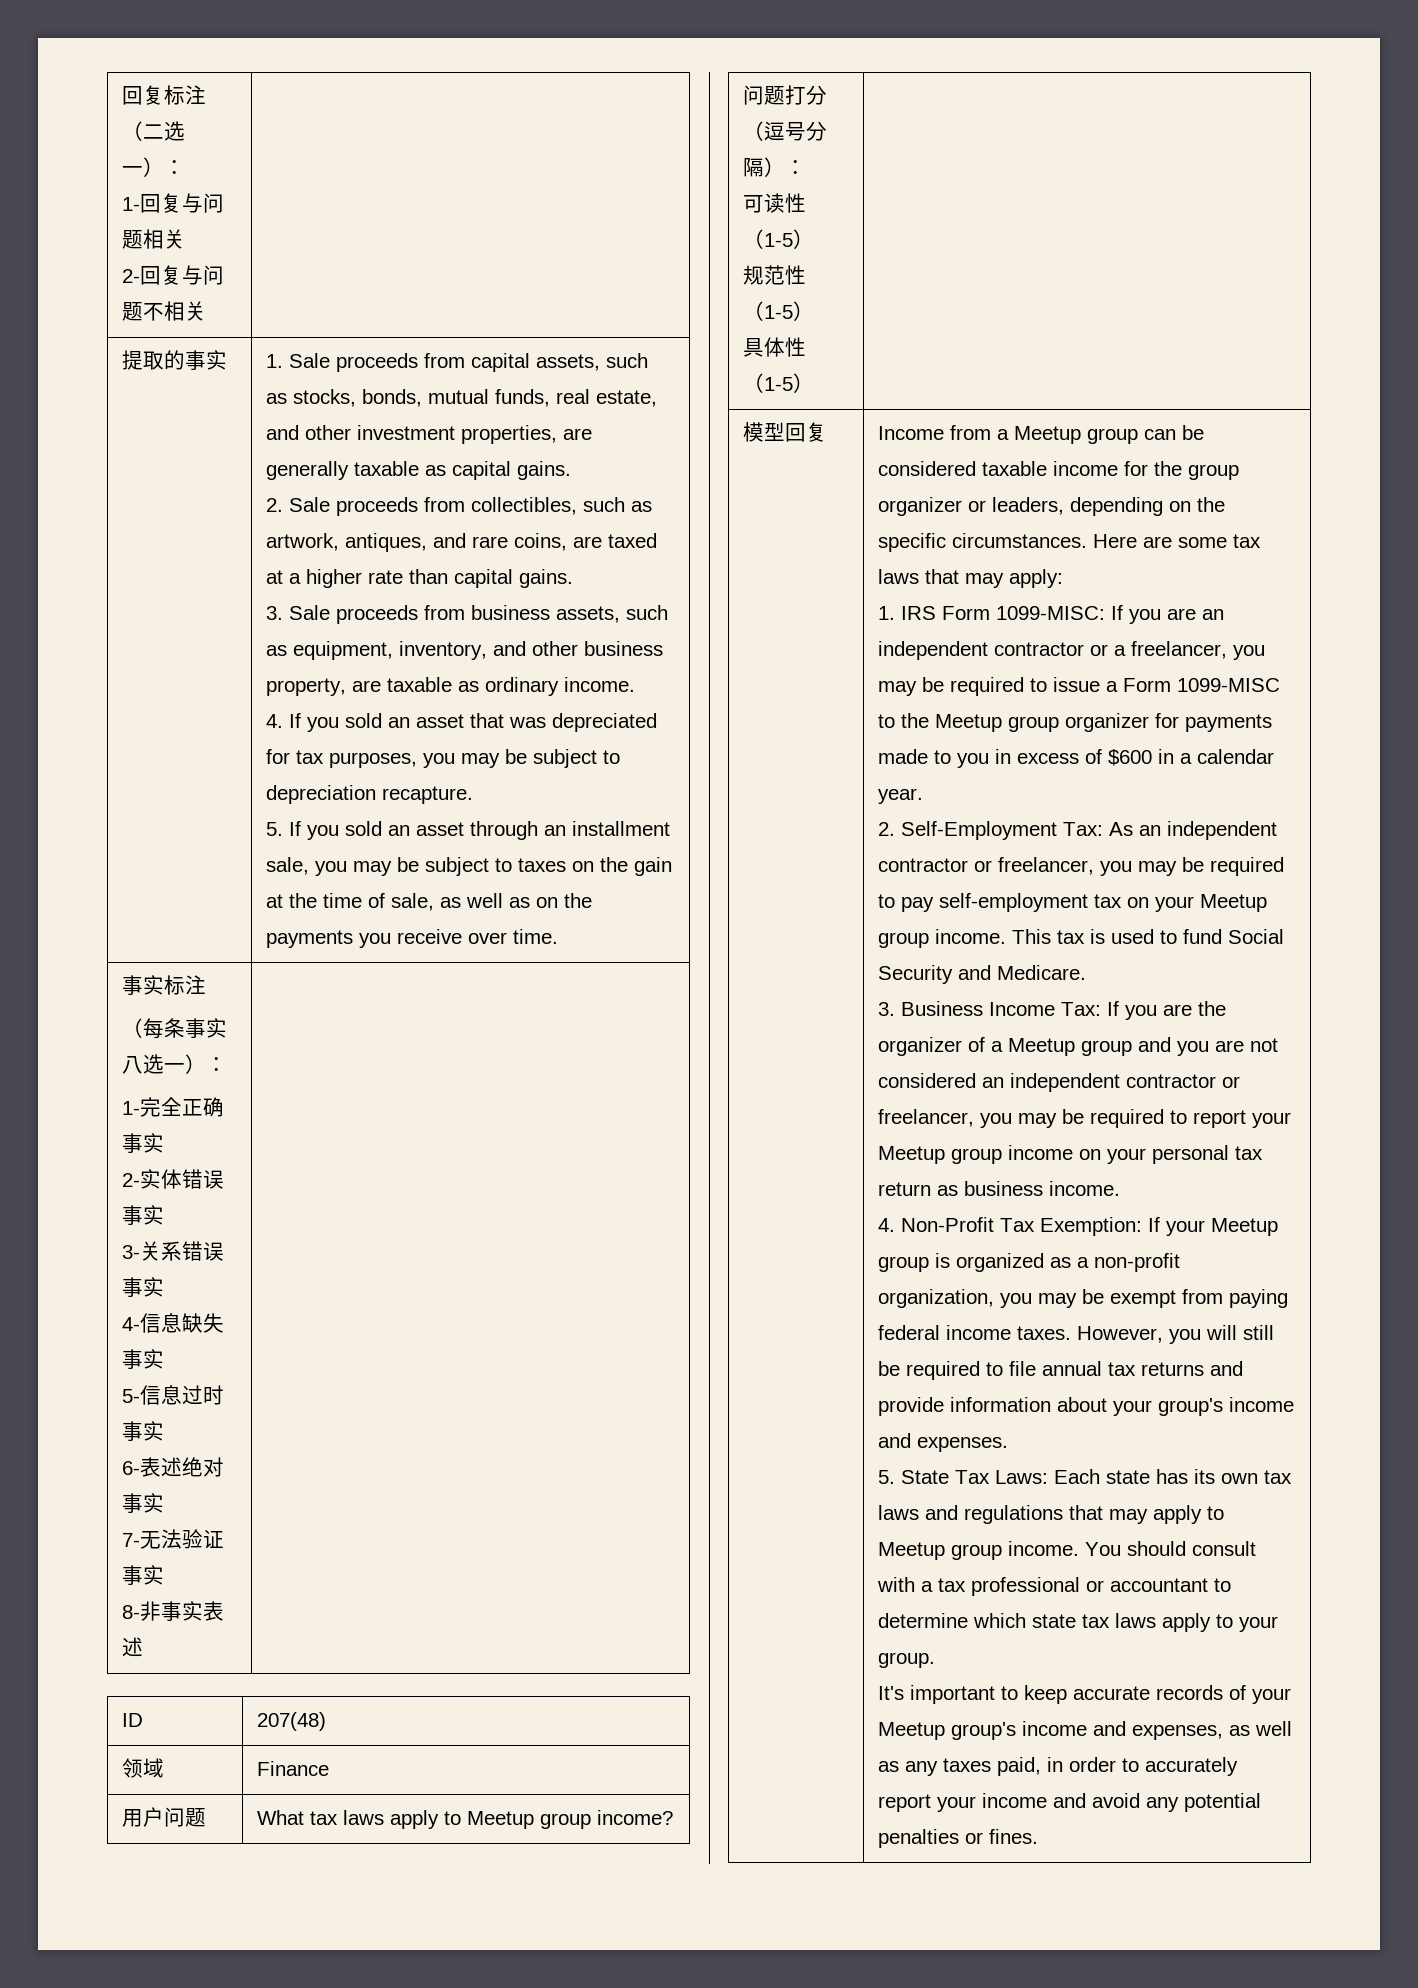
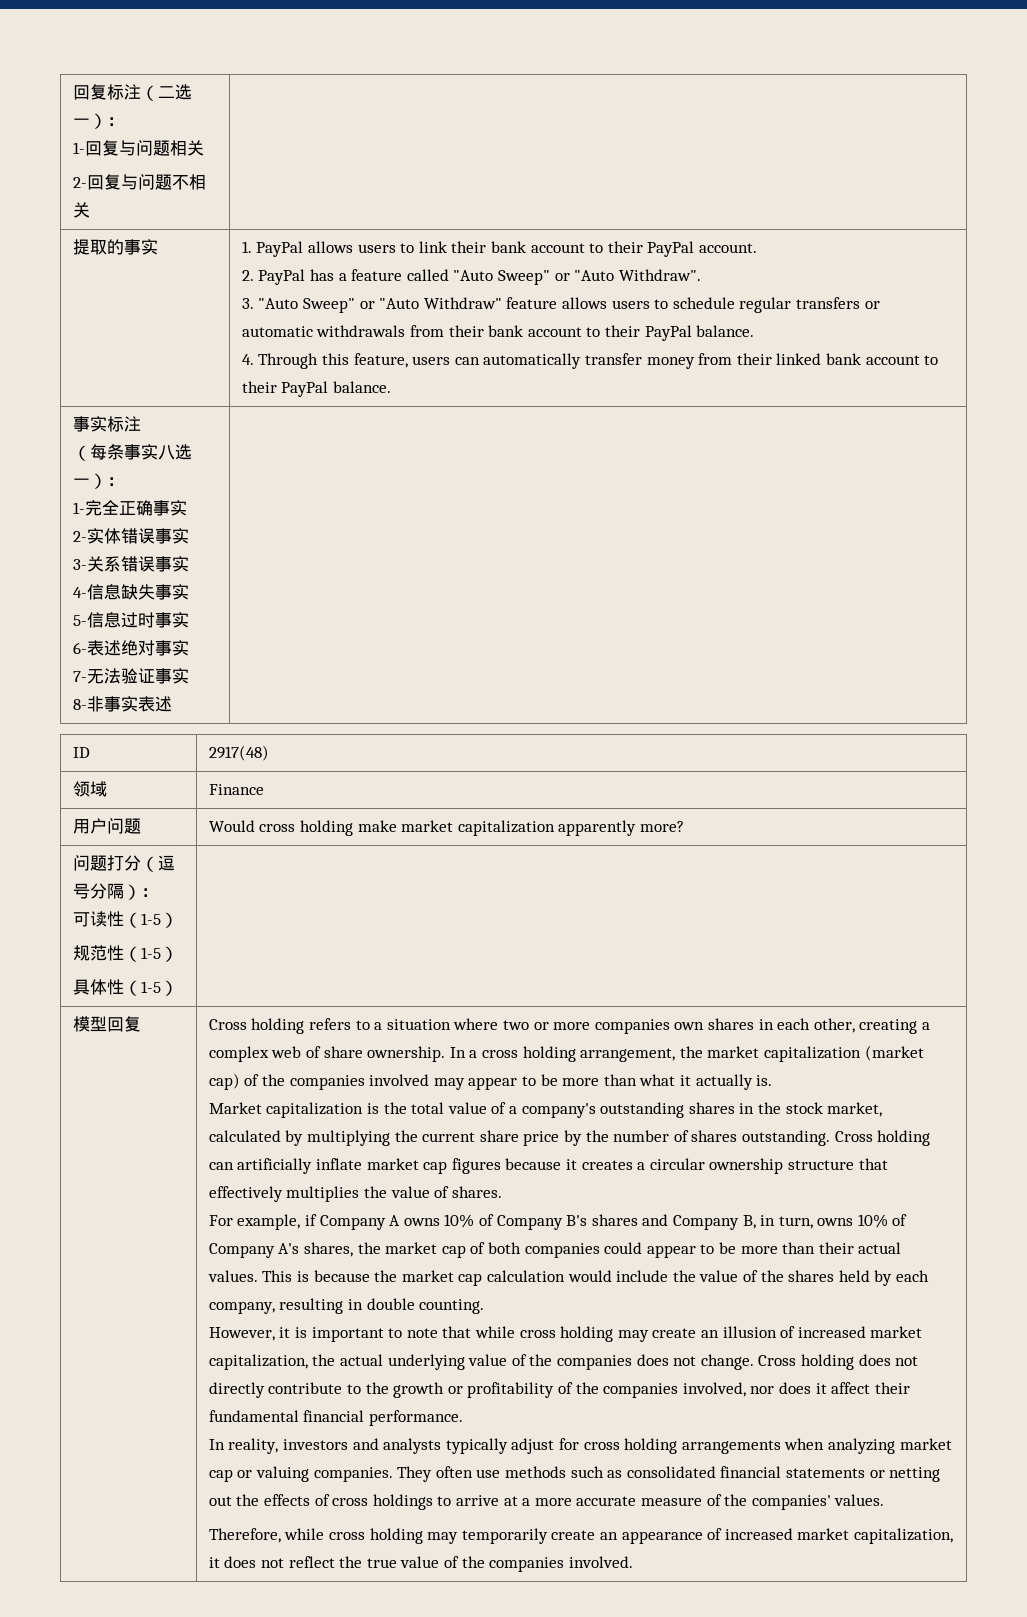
[289,353,649,372] [266,389,658,407] [266,425,593,444] [266,461,572,480] [266,497,653,516] [266,533,658,552] [266,569,574,588] [266,605,669,624] [266,641,664,660] [266,677,636,696] [266,713,658,732] [266,749,621,768] [266,785,474,804] [266,821,671,840] [266,857,673,876] [266,893,593,911] [266,929,559,948] Sale proceeds from capital assets, such as stocks, bonds, mutual funds, real estate, and other investment properties, are generally taxable as capital gains. // 2. Sale proceeds from collectibles, such as artwork, antiques, and rare coins, are taxed at a higher rate than capital gains. // 3. Sale proceeds from business assets, such as equipment, inventory, and other business property, are taxable as ordinary income. // 4. If you sold an asset that was depreciated for tax purposes, you may be subject to depreciation recapture. // 5. If you sold an asset through an installment sale, you may be subject to taxes on the gain at the time of sale, as well as on the payments you receive over time. -> [256,241,757,257] [241,269,701,285] [241,297,880,313] [241,325,755,341] [241,353,939,369] [241,381,392,397] PayPal allows users to link their bank account to their PayPal account. // 2. PayPal has a feature called "Auto Sweep" or "Auto Withdraw". // 3. "Auto Sweep" or "Auto Withdraw" feature allows users to schedule regular transfers or automatic withdrawals from their bank account to their PayPal balance. // 4. Through this feature, users can automatically transfer money from their linked bank account to their PayPal balance.
[257,1712,327,1731] 207(48) -> [208,745,269,761] 2917(48)
[257,1810,674,1829] What tax laws apply to Meetup group income? -> [208,820,684,836] Would cross holding make market capitalization apparently more?
[878,425,1205,444] [878,461,1240,480] [878,497,1226,516] [878,533,1262,552] [878,569,1064,588] [878,605,1225,624] [878,641,1266,660] [878,677,1281,696] [878,713,1273,732] [878,749,1275,768] [878,788,924,804] [878,821,1278,840] [878,857,1285,876] [878,893,1268,912] [878,929,1285,948] [878,965,1087,984] [878,1001,1227,1020] [878,1037,1279,1056] [878,1073,1241,1092] [878,1109,1292,1128] [878,1145,1264,1164] [878,1181,1121,1196] [878,1217,1279,1236] [878,1253,1181,1272] [878,1289,1289,1308] [878,1325,1275,1344] [878,1361,1244,1380] [878,1397,1295,1416] [878,1433,1009,1452] [878,1469,1293,1484] [878,1505,1225,1524] [878,1541,1257,1560] [877,1577,1232,1596] [878,1613,1279,1632] [878,1652,936,1668] [878,1685,1292,1704] [878,1721,1293,1740] [878,1757,1239,1776] [878,1793,1262,1812] [878,1829,1039,1848] Income from a Meetup group can be considered taxable income for the group organizer or leaders, depending on the specific circumstances. Here are some tax laws that may apply: // 1. IRS Form 1099-MISC: If you are an independent contractor or a freelancer, you may be required to issue a Form 1099-MISC to the Meetup group organizer for payments made to you in excess of $600 in a calendar year. // 2. Self-Employment Tax: As an independent contractor or freelancer, you may be required to pay self-employment tax on your Meetup group income. This tax is used to fund Social Security and Medicare. // 3. Business Income Tax: If you are the organizer of a Meetup group and you are not considered an independent contractor or freelancer, you may be required to report your Meetup group income on your personal tax return as business income. // 4. Non-Profit Tax Exemption: If your Meetup group is organized as a non-profit organization, you may be exempt from paying federal income taxes. However, you will still be required to file annual tax returns and provide information about your group's income and expenses. // 5. State Tax Laws: Each state has its own tax laws and regulations that may apply to Meetup group income. You should consult with a tax professional or accountant to determine which state tax laws apply to your group. // It's important to keep accurate records of your Meetup group's income and expenses, as well as any taxes paid, in order to accurately report your income and avoid any potential penalties or fines. -> [208,1018,930,1034] [208,1045,924,1062] [208,1073,773,1090] [208,1102,883,1118] [208,1130,931,1146] [208,1158,888,1174] [208,1186,502,1202] [208,1214,908,1230] [208,1242,902,1258] [207,1270,929,1286] [208,1298,485,1314] [208,1326,923,1342] [208,1354,919,1370] [208,1382,910,1398] [208,1410,464,1426] [208,1438,952,1454] [208,1466,941,1482] [208,1494,885,1510] [208,1528,953,1544] [208,1556,633,1572] Cross holding refers to a situation where two or more companies own shares in each other, creating a complex web of share ownership. In a cross holding arrangement, the market capitalization (market cap) of the companies involved may appear to be more than what it actually is. // Market capitalization is the total value of a company's outstanding shares in the stock market, calculated by multiplying the current share price by the number of shares outstanding. Cross holding can artificially inflate market cap figures because it creates a circular ownership structure that effectively multiplies the value of shares. // For example, if Company A owns 10% of Company B's shares and Company B, in turn, owns 10% of Company A's shares, the market cap of both companies could appear to be more than their actual values. This is because the market cap calculation would include the value of the shares held by each company, resulting in double counting. // However, it is important to note that while cross holding may create an illusion of increased market capitalization, the actual underlying value of the companies does not change. Cross holding does not directly contribute to the growth or profitability of the companies involved, nor does it affect their fundamental financial performance. // In reality, investors and analysts typically adjust for cross holding arrangements when analyzing market cap or valuing companies. They often use methods such as consolidated financial statements or netting out the effects of cross holdings to arrive at a more accurate measure of the companies' values. // Therefore, while cross holding may temporarily create an appearance of increased market capitalization, it does not reflect the true value of the companies involved.

